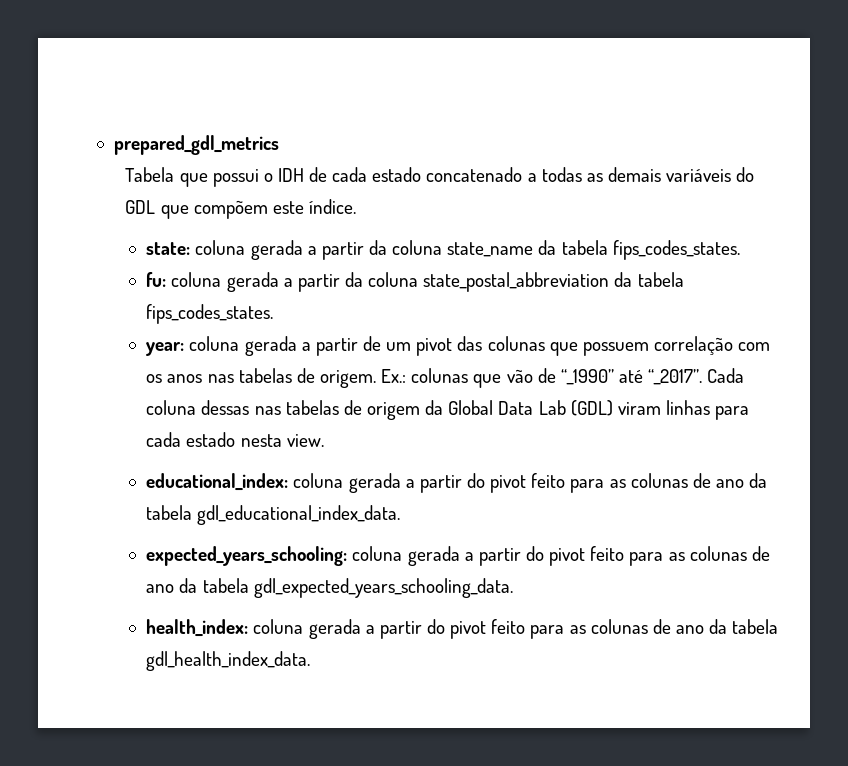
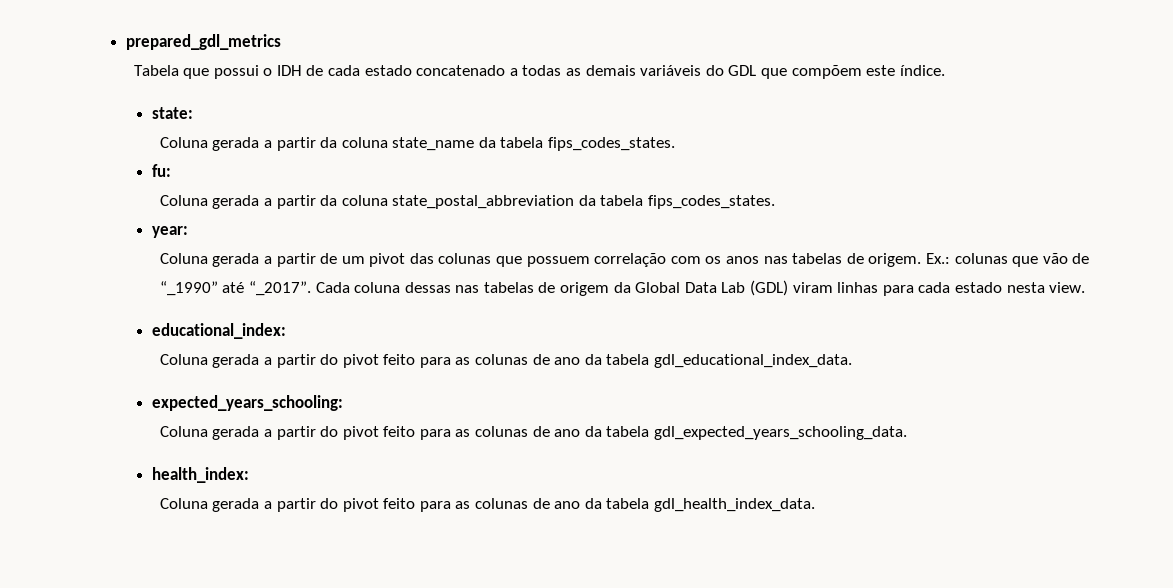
[195,240,246,255] coluna -> [159,137,208,148] // Coluna
[171,272,222,287] coluna -> [159,195,208,206] // Coluna
[189,336,240,351] coluna -> [159,253,208,264] // Coluna
[293,473,344,488] coluna -> [159,354,208,365] // Coluna
[352,546,403,561] coluna -> [159,426,208,437] // Coluna
[253,619,304,634] coluna -> [159,498,208,509] // Coluna

